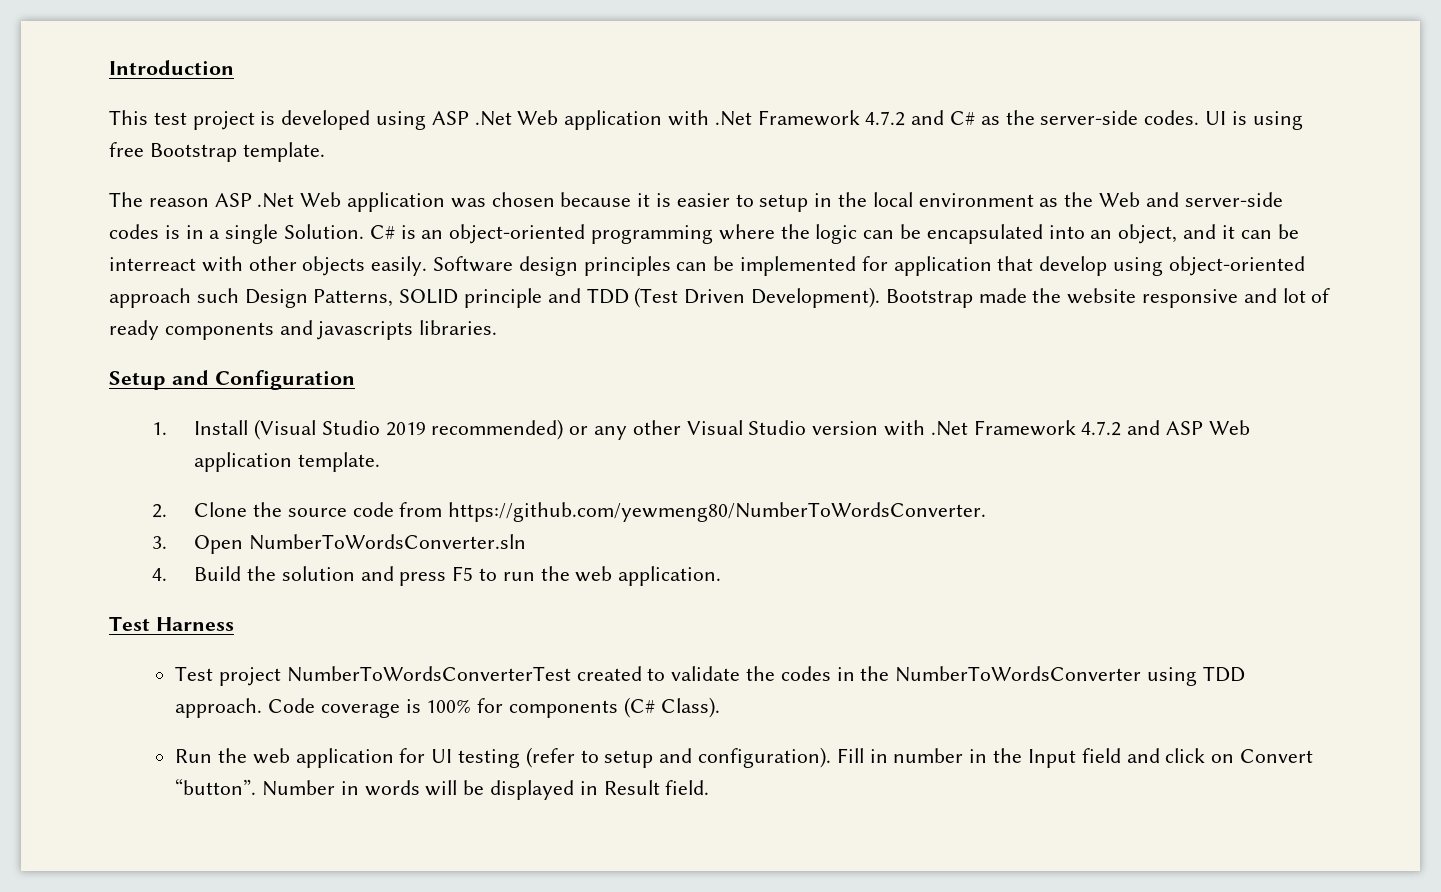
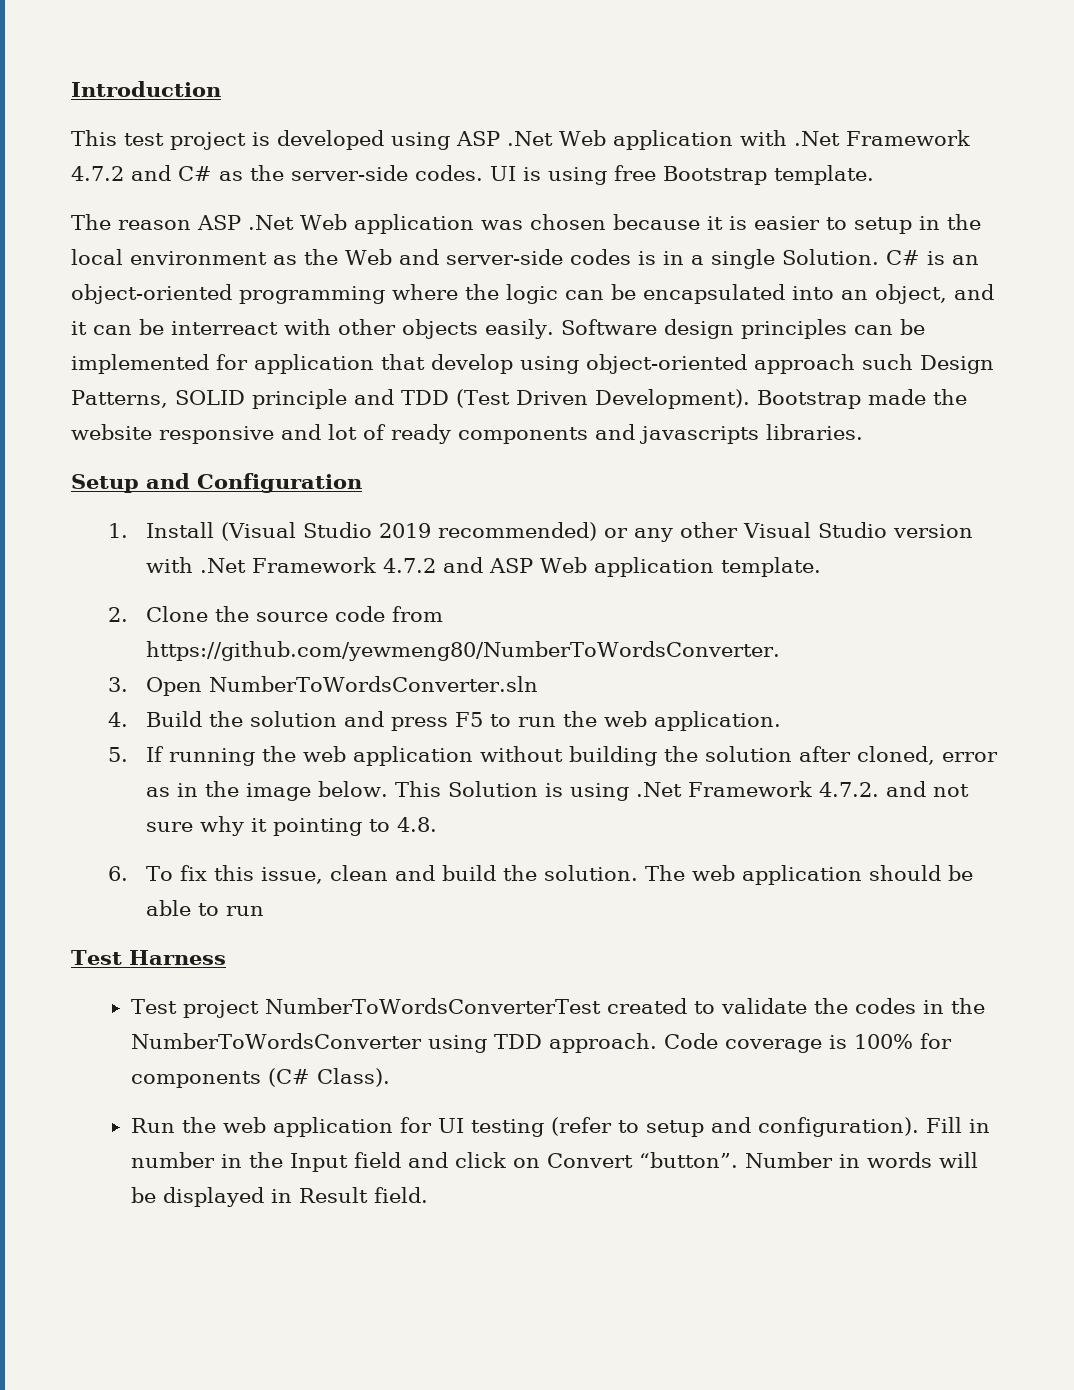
(722, 576) none -> [108,746,998,766] [145,781,969,801] [145,816,437,836] [108,865,973,885] [145,900,264,916] // 5. If running the web application without building the solution after cloned, error as in the image below. This Solution is using .Net Framework 4.7.2. and not sure why it pointing to 4.8. // 6. To fix this issue, clean and build the solution. The web application should be able to run

